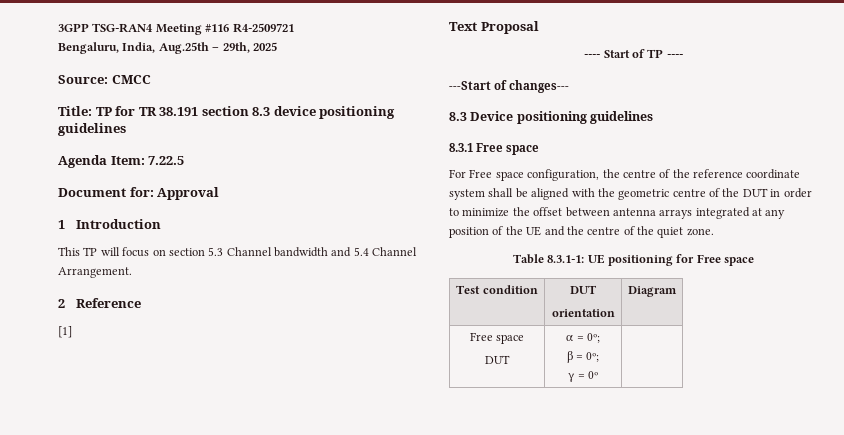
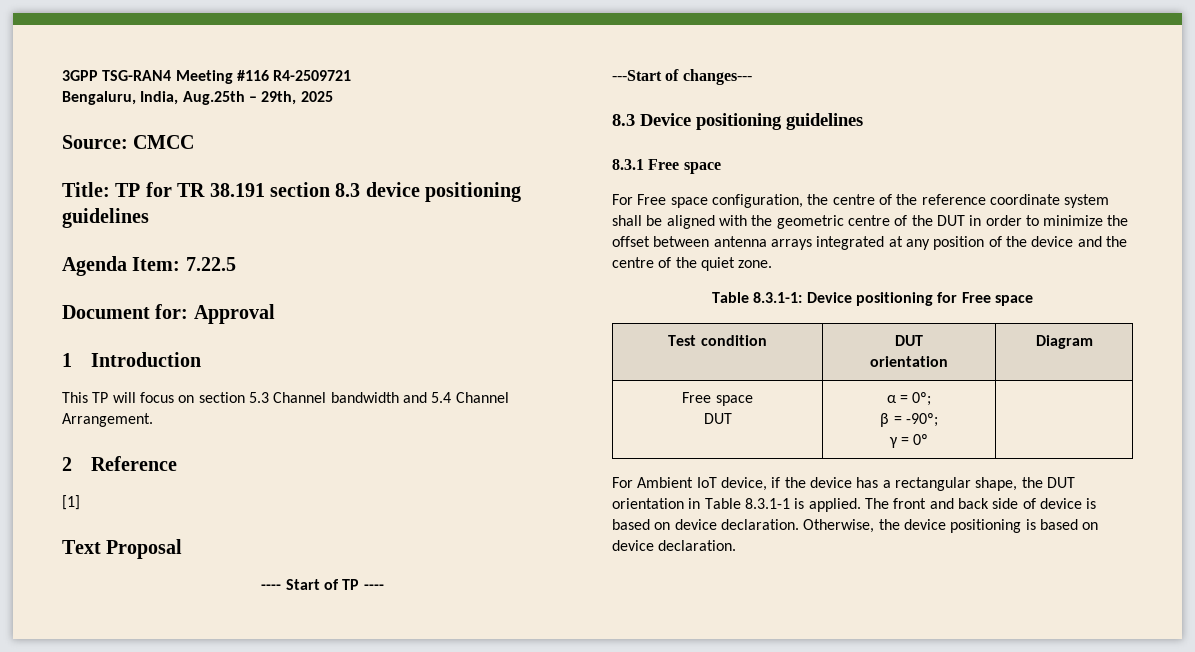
[526,226,542,236] UE -> [1031,236,1074,247] device
[587,254,605,264] UE -> [806,292,852,303] Device
[586,352,600,362] 0º; -> [905,413,938,427] -90º;
(598, 375) none -> [612,477,1075,491] [612,498,1097,512] [612,519,1099,533] [612,540,737,551] // For Ambient IoT device, if the device has a rectangular shape, the DUT orientation in Table 8.3.1-1 is applied. The front and back side of device is based on device declaration. Otherwise, the device positioning is based on device declaration.

